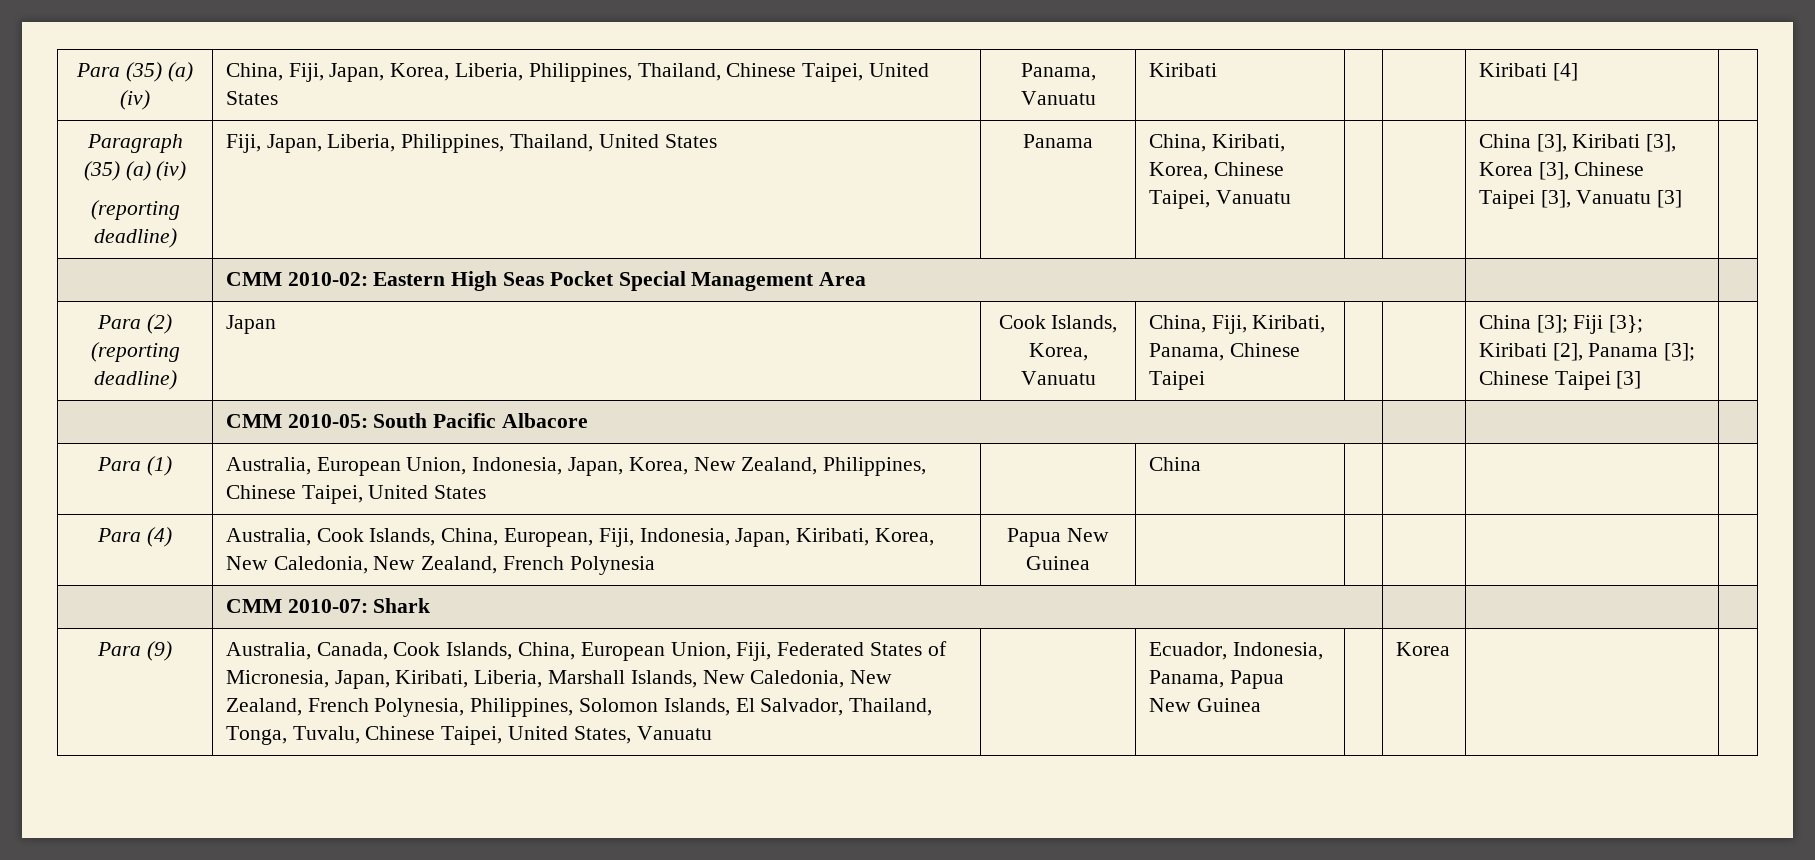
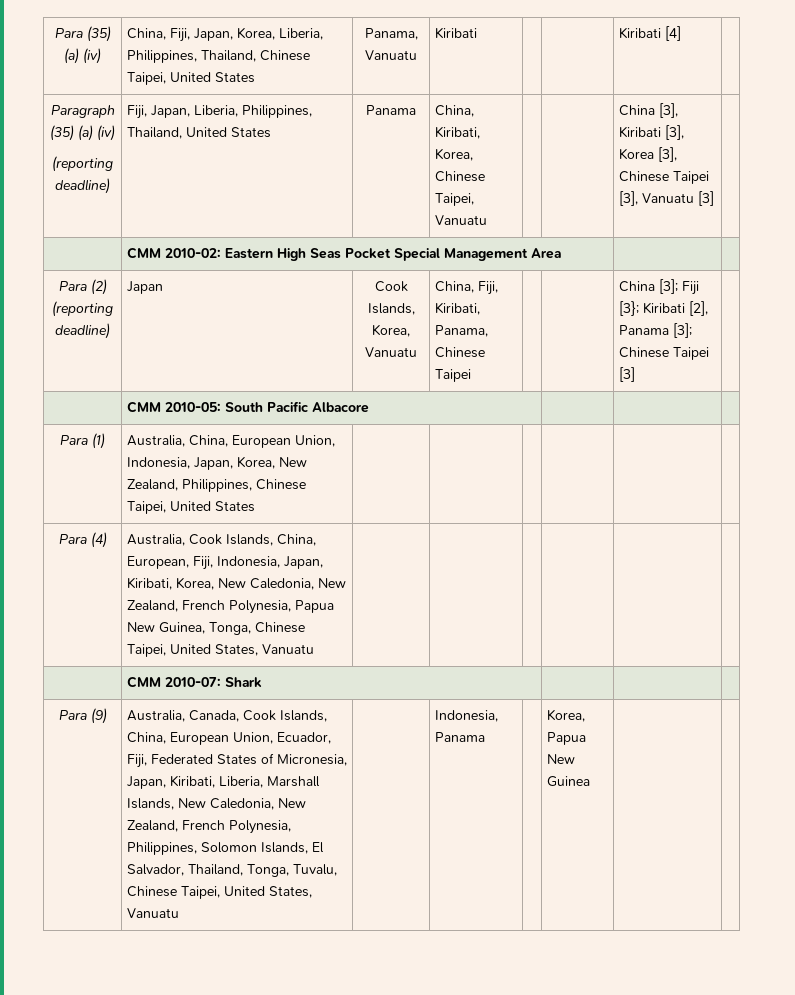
(311, 466) none -> [188,435,228,447] China,
[1148,457,1201,471] China -> (255, 506) none
[569,556,655,575] [1007,528,1109,547] [1026,556,1090,570] Polynesia | Papua New Guinea -> [228,600,334,614] [126,622,305,635] [126,644,314,657] Polynesia, Papua New Guinea, Tonga, Chinese Taipei, United States, Vanuatu |
(731, 651) none -> [276,732,331,744] Ecuador,
[1148,642,1323,660] [1148,670,1284,689] [1148,698,1261,712] [1395,642,1450,656] Ecuador, Indonesia, Panama, Papua New Guinea | | Korea | -> [434,710,498,722] [434,732,485,742] [546,709,585,722] [546,732,586,745] [546,754,575,764] [546,776,590,787] Indonesia, Panama | | Korea, Papua New Guinea |

